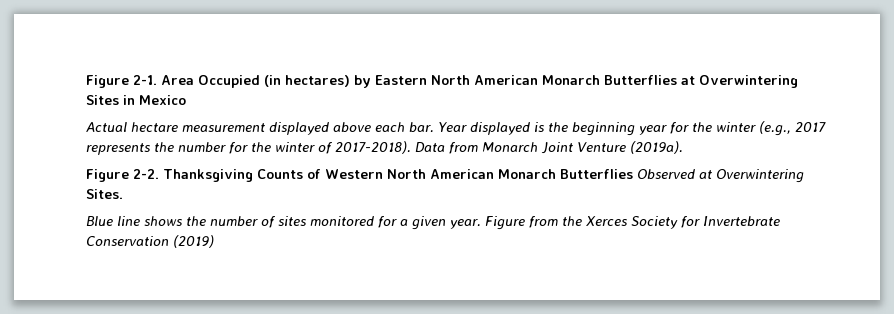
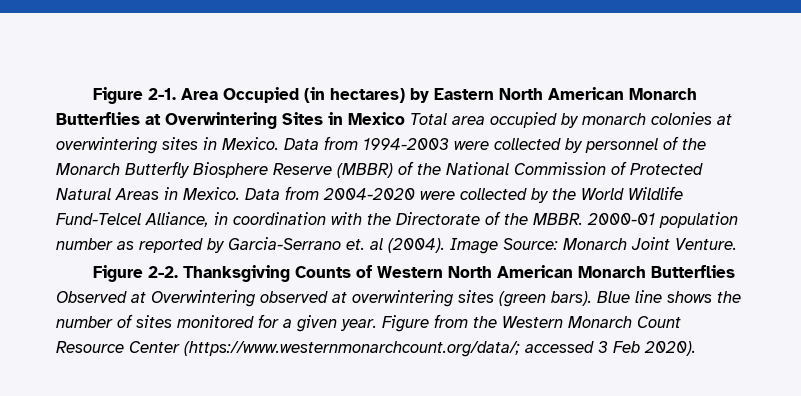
[86,121,826,136] [86,141,683,155] // Actual hectare measurement displayed above each bar. Year displayed is the beginning year for the winter (e.g., 2017 represents the number for the winter of 2017-2018). Data from Monarch Joint Venture (2019a). -> [410,112,732,128] [56,136,706,154] [56,161,703,178] [56,186,683,203] [56,211,738,228] [56,237,737,254] Total area occupied by monarch colonies at overwintering sites in Mexico. Data from 1994-2003 were collected by personnel of the Monarch Butterfly Biosphere Reserve (MBBR) of the National Commission of Protected Natural Areas in Mexico. Data from 2004-2020 were collected by the World Wildlife Fund-Telcel Alliance, in coordination with the Directorate of the MBBR. 2000-01 population number as reported by Garcia-Serrano et. al (2004). Image Source: Monarch Joint Venture.
[86,189,123,199] Sites. // -> [260,290,592,307] observed at overwintering sites (green bars).
[586,216,780,229] [86,235,214,248] Xerces Society for Invertebrate Conservation (2019) -> [502,316,681,328] [56,341,696,357] Western Monarch Count Resource Center (https://www.westernmonarchcount.org/data/; accessed 3 Feb 2020).

